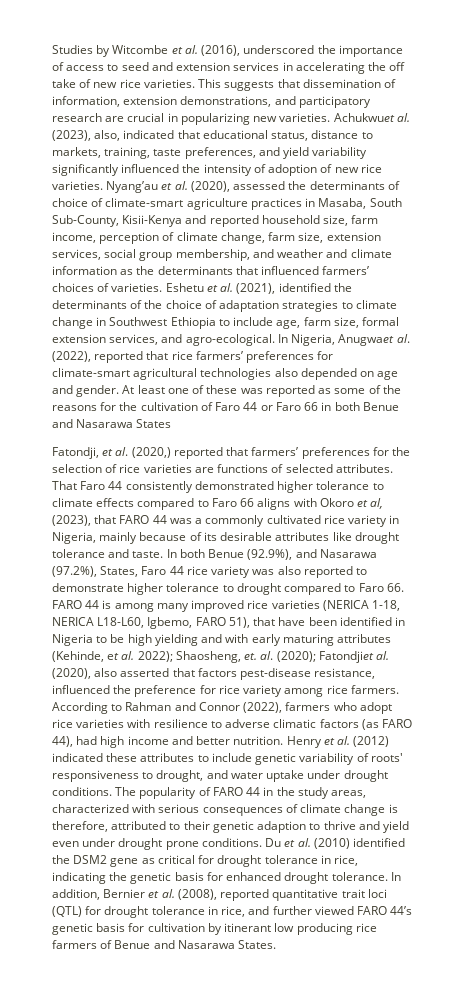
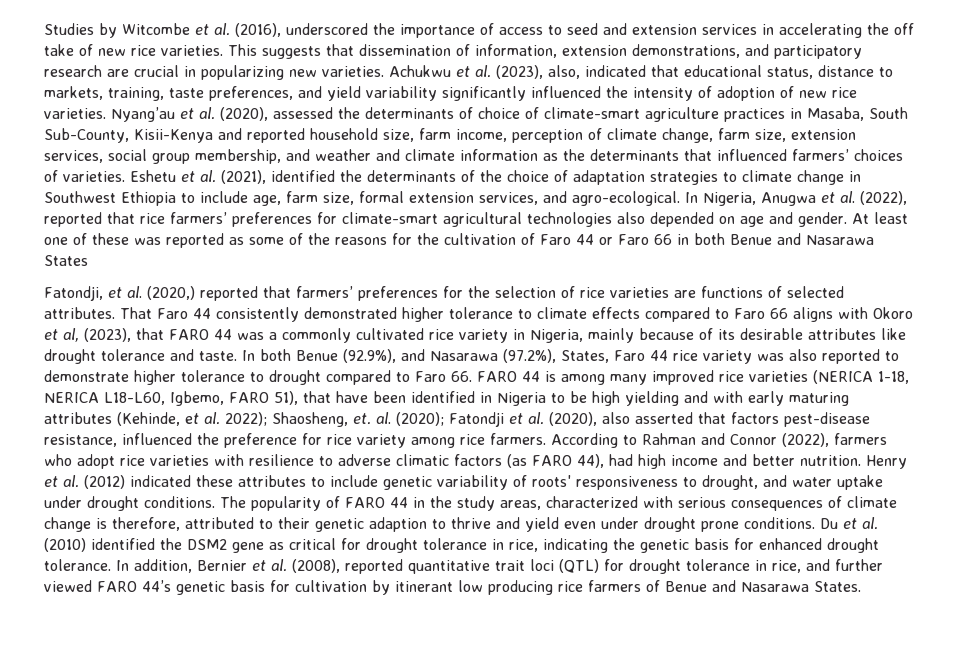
[333,113,395,122] Achukwuet -> [389,65,470,77] Achukwu et
[338,334,395,346] Anugwaet -> [761,192,835,206] Anugwa et
[318,651,374,663] Fatondjiet -> [449,412,523,427] Fatondji et

